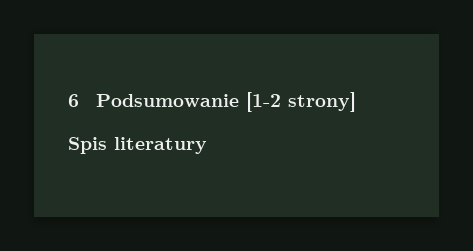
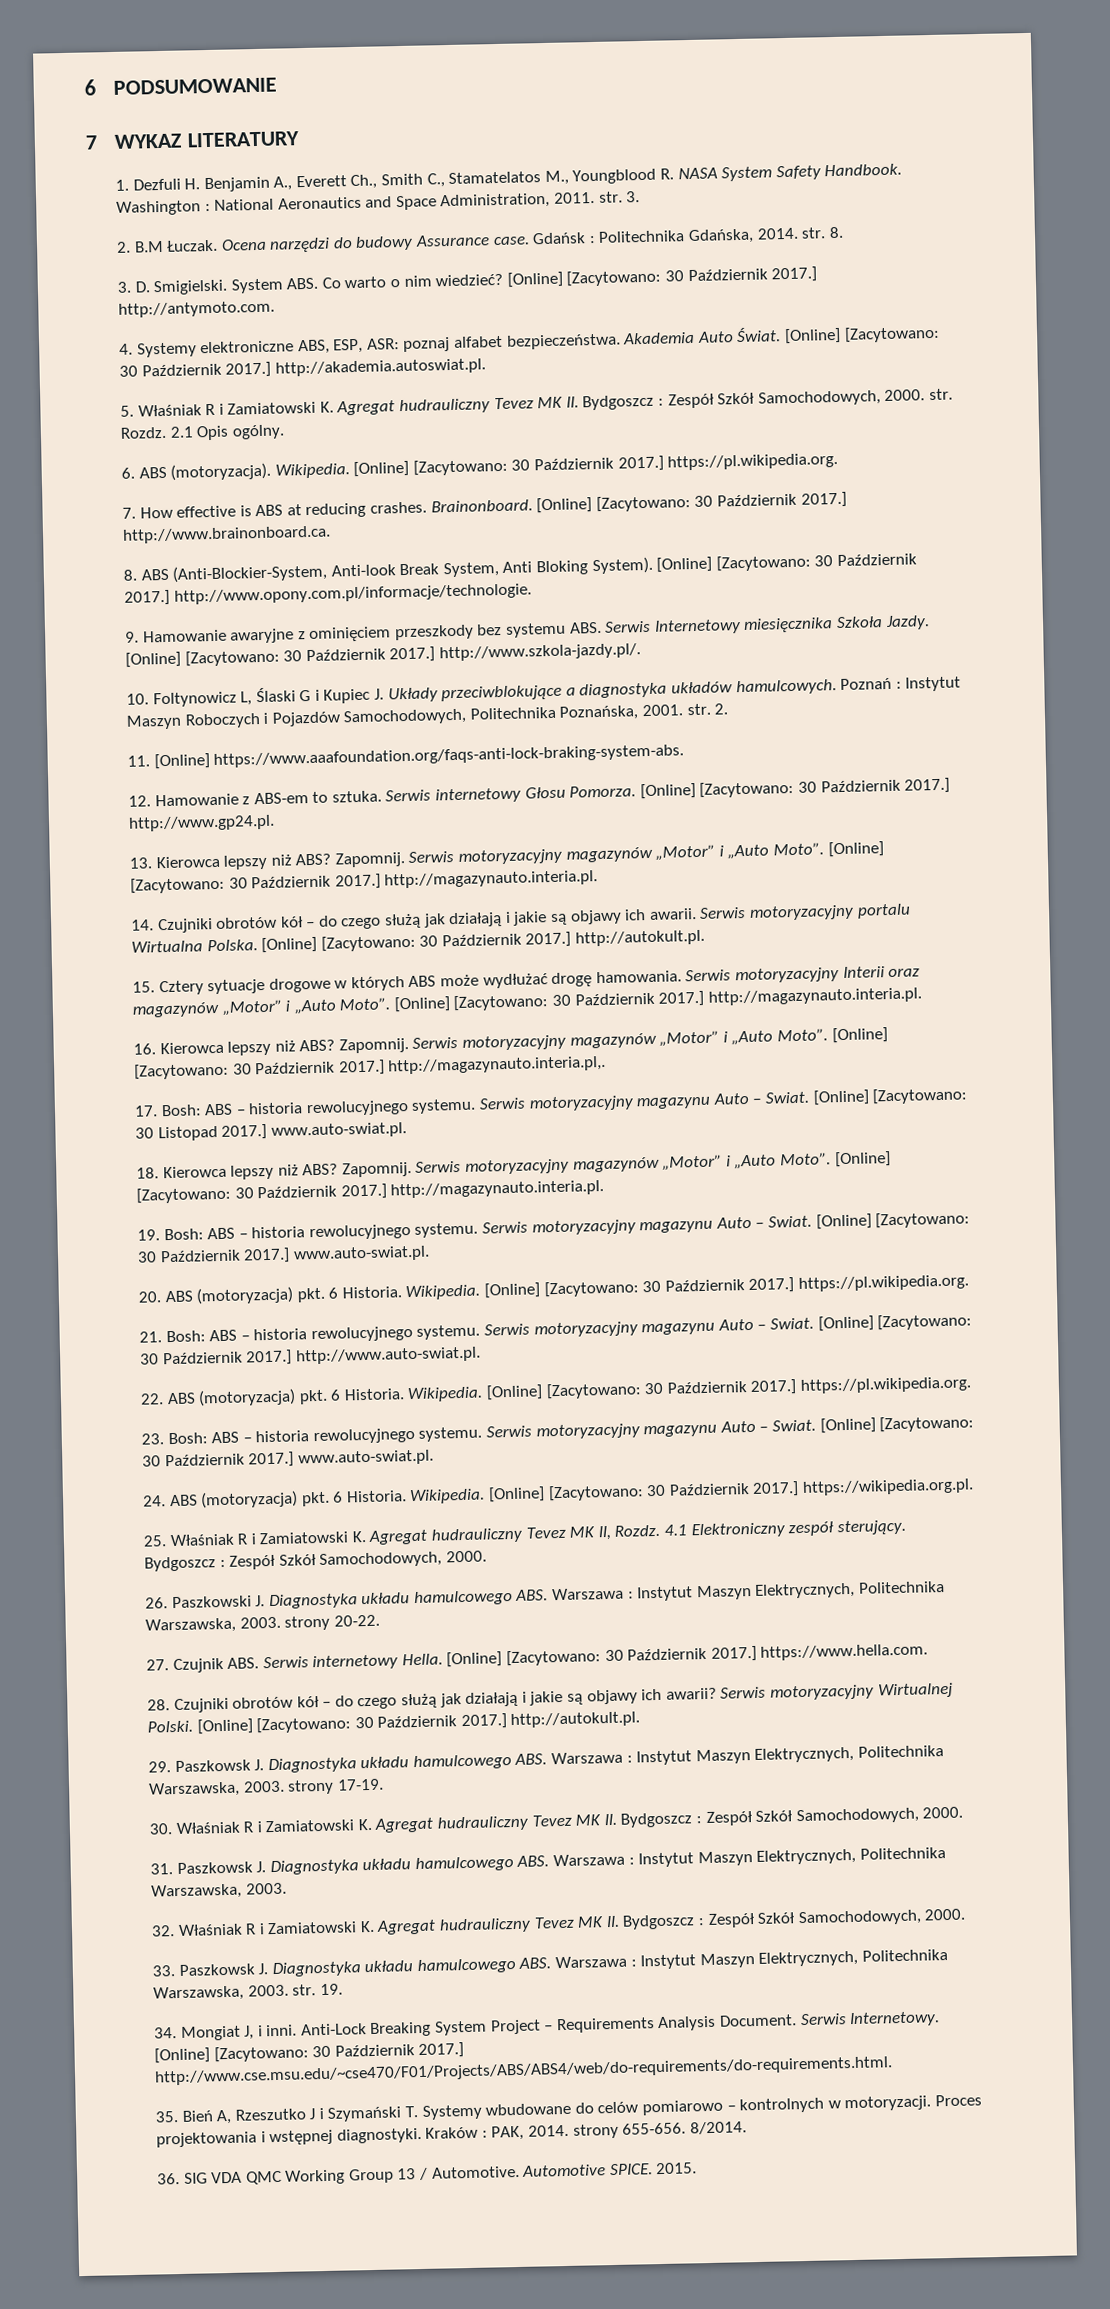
[68,92,357,112] [68,137,207,154] 6 Podsumowanie [1-2 strony] // Spis literatury -> [84,77,277,96] [85,131,299,150] [114,163,903,193] [115,191,641,216] [115,226,844,253] [116,266,818,296] [117,300,275,318] [118,325,940,358] [118,358,486,378] [119,388,953,417] [119,424,285,441] [120,452,839,481] [121,491,847,519] [121,525,331,544] [122,553,918,583] [123,583,532,606] [124,615,930,644] [124,643,641,668] [125,676,962,708] [125,703,729,730] [126,744,685,770] [127,777,951,807] [127,814,275,832] [128,841,884,870] [129,870,599,894] [130,903,911,934] [130,929,706,954] [131,966,921,996] [131,987,922,1018] [132,1027,888,1056] [133,1055,607,1080] [133,1087,969,1117] [134,1122,407,1142] [135,1151,891,1180] [135,1179,605,1204] [136,1211,971,1241] [136,1245,430,1264] [137,1274,970,1305] [138,1313,973,1343] [139,1346,481,1366] [139,1376,972,1407] [140,1415,975,1445] [141,1449,434,1468] [141,1478,975,1509] [142,1519,906,1547] [143,1550,487,1572] [144,1580,946,1610] [144,1614,380,1634] [145,1643,929,1674] [146,1682,953,1714] [146,1711,641,1735] [147,1745,945,1774] [147,1778,384,1798] [148,1806,964,1835] [149,1847,947,1876] [150,1882,287,1900] [150,1908,966,1937] [151,1948,949,1978] [152,1983,343,2002] [153,2011,941,2041] [153,2042,465,2064] [153,2056,893,2086] [154,2094,982,2125] [155,2121,747,2148] [156,2162,698,2185] 6 PODSUMOWANIE // 7 WYKAZ LITERATURY // 1. Dezfuli H. Benjamin A., Everett Ch., Smith C., Stamatelatos M., Youngblood R. NASA System Safety Handbook. Washington : National Aeronautics and Space Administration, 2011. str. 3. // 2. B.M Łuczak. Ocena narzędzi do budowy Assurance case. Gdańsk : Politechnika Gdańska, 2014. str. 8. // 3. D. Smigielski. System ABS. Co warto o nim wiedzieć? [Online] [Zacytowano: 30 Październik 2017.] http://antymoto.com. // 4. Systemy elektroniczne ABS, ESP, ASR: poznaj alfabet bezpieczeństwa. Akademia Auto Świat. [Online] [Zacytowano: 30 Październik 2017.] http://akademia.autoswiat.pl. // 5. Właśniak R i Zamiatowski K. Agregat hudrauliczny Tevez MK II. Bydgoszcz : Zespół Szkół Samochodowych, 2000. str. Rozdz. 2.1 Opis ogólny. // 6. ABS (motoryzacja). Wikipedia. [Online] [Zacytowano: 30 Październik 2017.] https://pl.wikipedia.org. // 7. How effective is ABS at reducing crashes. Brainonboard. [Online] [Zacytowano: 30 Październik 2017.] http://www.brainonboard.ca. // 8. ABS (Anti-Blockier-System, Anti-look Break System, Anti Bloking System). [Online] [Zacytowano: 30 Październik 2017.] http://www.opony.com.pl/informacje/technologie. // 9. Hamowanie awaryjne z ominięciem przeszkody bez systemu ABS. Serwis Internetowy miesięcznika Szkoła Jazdy. [Online] [Zacytowano: 30 Październik 2017.] http://www.szkola-jazdy.pl/. // 10. Foltynowicz L, Ślaski G i Kupiec J. Układy przeciwblokujące a diagnostyka układów hamulcowych. Poznań : Instytut Maszyn Roboczych i Pojazdów Samochodowych, Politechnika Poznańska, 2001. str. 2. // 11. [Online] https://www.aaafoundation.org/faqs-anti-lock-braking-system-abs. // 12. Hamowanie z ABS-em to sztuka. Serwis internetowy Głosu Pomorza. [Online] [Zacytowano: 30 Październik 2017.] http://www.gp24.pl. // 13. Kierowca lepszy niż ABS? Zapomnij. Serwis motoryzacyjny magazynów „Motor” i „Auto Moto”. [Online] [Zacytowano: 30 Październik 2017.] http://magazynauto.interia.pl. // 14. Czujniki obrotów kół – do czego służą jak działają i jakie są objawy ich awarii. Serwis motoryzacyjny portalu Wirtualna Polska. [Online] [Zacytowano: 30 Październik 2017.] http://autokult.pl. // 15. Cztery sytuacje drogowe w których ABS może wydłużać drogę hamowania. Serwis motoryzacyjny Interii oraz magazynów „Motor” i „Auto Moto”. [Online] [Zacytowano: 30 Październik 2017.] http://magazynauto.interia.pl. // 16. Kierowca lepszy niż ABS? Zapomnij. Serwis motoryzacyjny magazynów „Motor” i „Auto Moto”. [Online] [Zacytowano: 30 Październik 2017.] http://magazynauto.interia.pl,. // 17. Bosh: ABS – historia rewolucyjnego systemu. Serwis motoryzacyjny magazynu Auto – Swiat. [Online] [Zacytowano: 30 Listopad 2017.] www.auto-swiat.pl. // 18. Kierowca lepszy niż ABS? Zapomnij. Serwis motoryzacyjny magazynów „Motor” i „Auto Moto”. [Online] [Zacytowano: 30 Październik 2017.] http://magazynauto.interia.pl. // 19. Bosh: ABS – historia rewolucyjnego systemu. Serwis motoryzacyjny magazynu Auto – Swiat. [Online] [Zacytowano: 30 Październik 2017.] www.auto-swiat.pl. // 20. ABS (motoryzacja) pkt. 6 Historia. Wikipedia. [Online] [Zacytowano: 30 Październik 2017.] https://pl.wikipedia.org. // 21. Bosh: ABS – historia rewolucyjnego systemu. Serwis motoryzacyjny magazynu Auto – Swiat. [Online] [Zacytowano: 30 Październik 2017.] http://www.auto-swiat.pl. // 22. ABS (motoryzacja) pkt. 6 Historia. Wikipedia. [Online] [Zacytowano: 30 Październik 2017.] https://pl.wikipedia.org. // 23. Bosh: ABS – historia rewolucyjnego systemu. Serwis motoryzacyjny magazynu Auto – Swiat. [Online] [Zacytowano: 30 Październik 2017.] www.auto-swiat.pl. // 24. ABS (motoryzacja) pkt. 6 Historia. Wikipedia. [Online] [Zacytowano: 30 Październik 2017.] https://wikipedia.org.pl. // 25. Właśniak R i Zamiatowski K. Agregat hudrauliczny Tevez MK II, Rozdz. 4.1 Elektroniczny zespół sterujący. Bydgoszcz : Zespół Szkół Samochodowych, 2000. // 26. Paszkowski J. Diagnostyka układu hamulcowego ABS. Warszawa : Instytut Maszyn Elektrycznych, Politechnika Warszawska, 2003. strony 20-22. // 27. Czujnik ABS. Serwis internetowy Hella. [Online] [Zacytowano: 30 Październik 2017.] https://www.hella.com. // 28. Czujniki obrotów kół – do czego służą jak działają i jakie są objawy ich awarii? Serwis motoryzacyjny Wirtualnej Polski. [Online] [Zacytowano: 30 Październik 2017.] http://autokult.pl. // 29. Paszkowsk J. Diagnostyka układu hamulcowego ABS. Warszawa : Instytut Maszyn Elektrycznych, Politechnika Warszawska, 2003. strony 17-19. // 30. Właśniak R i Zamiatowski K. Agregat hudrauliczny Tevez MK II. Bydgoszcz : Zespół Szkół Samochodowych, 2000. // 31. Paszkowsk J. Diagnostyka układu hamulcowego ABS. Warszawa : Instytut Maszyn Elektrycznych, Politechnika Warszawska, 2003. // 32. Właśniak R i Zamiatowski K. Agregat hudrauliczny Tevez MK II. Bydgoszcz : Zespół Szkół Samochodowych, 2000. // 33. Paszkowsk J. Diagnostyka układu hamulcowego ABS. Warszawa : Instytut Maszyn Elektrycznych, Politechnika Warszawska, 2003. str. 19. // 34. Mongiat J, i inni. Anti-Lock Breaking System Project – Requirements Analysis Document. Serwis Internetowy. [Online] [Zacytowano: 30 Październik 2017.] http://www.cse.msu.edu/~cse470/F01/Projects/ABS/ABS4/web/do-requirements/do-requirements.html. // 35. Bień A, Rzeszutko J i Szymański T. Systemy wbudowane do celów pomiarowo – kontrolnych w motoryzacji. Proces projektowania i wstępnej diagnostyki. Kraków : PAK, 2014. strony 655-656. 8/2014. // 36. SIG VDA QMC Working Group 13 / Automotive. Automotive SPICE. 2015.

